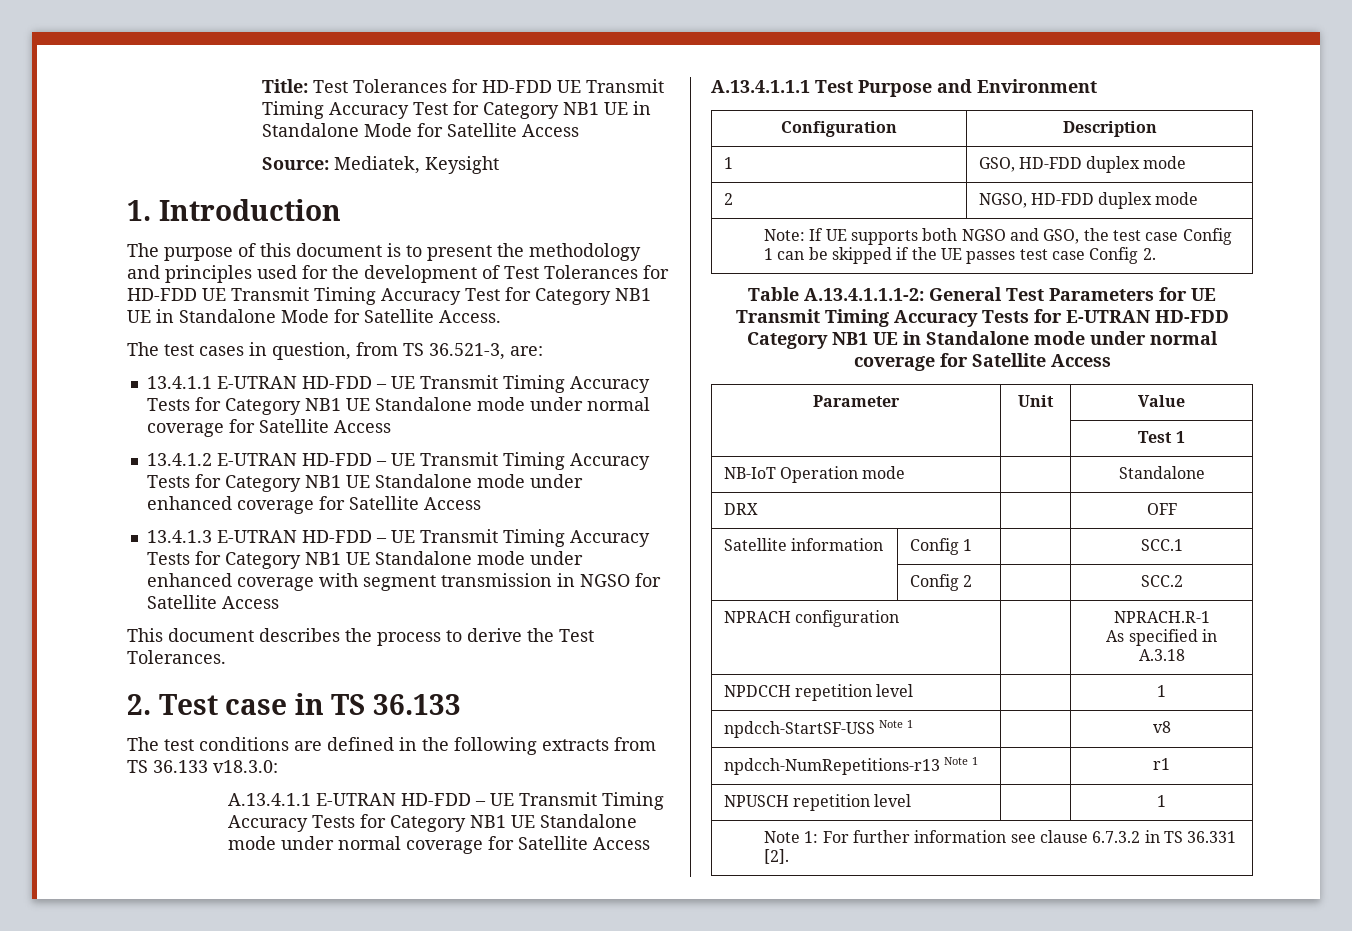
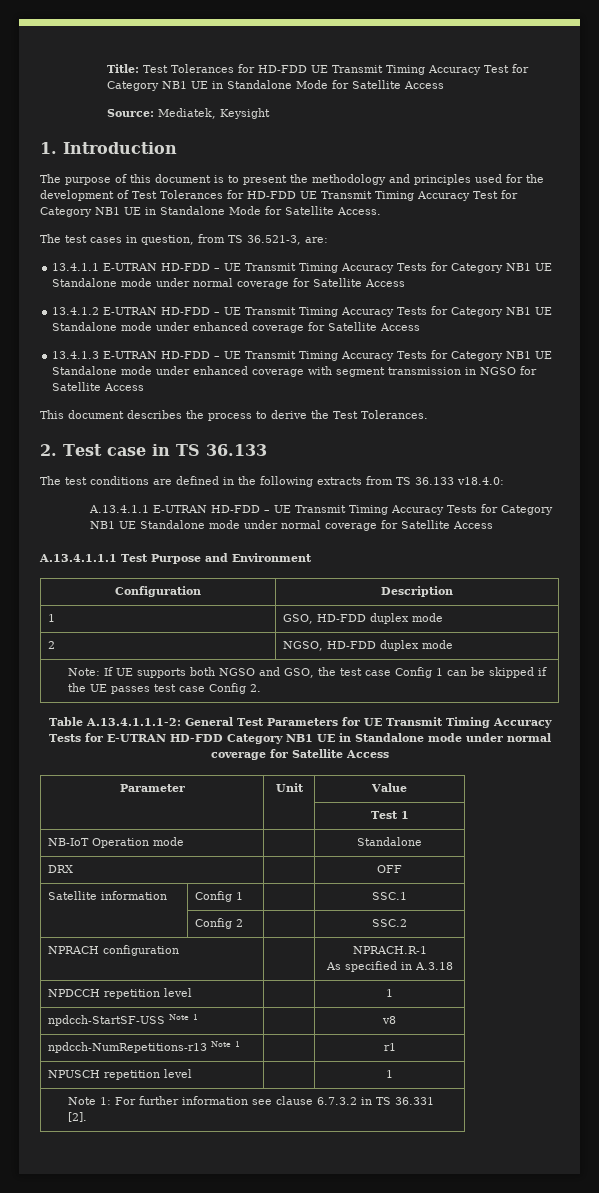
[213,760,278,773] v18.3.0: -> [457,477,504,485] v18.4.0:
[1140,539,1183,551] SCC.1 -> [372,892,407,900] SSC.1
[1140,575,1183,587] SCC.2 -> [372,919,407,927] SSC.2

